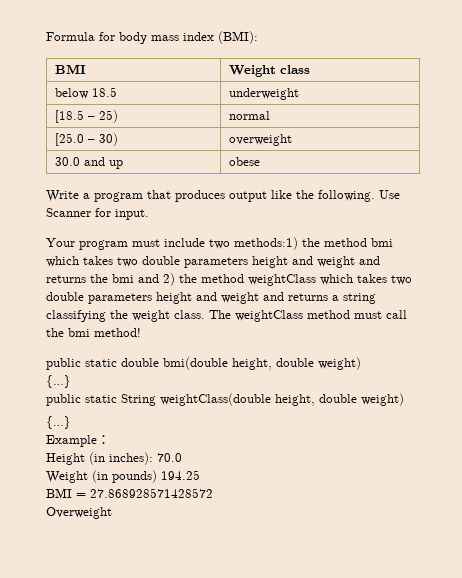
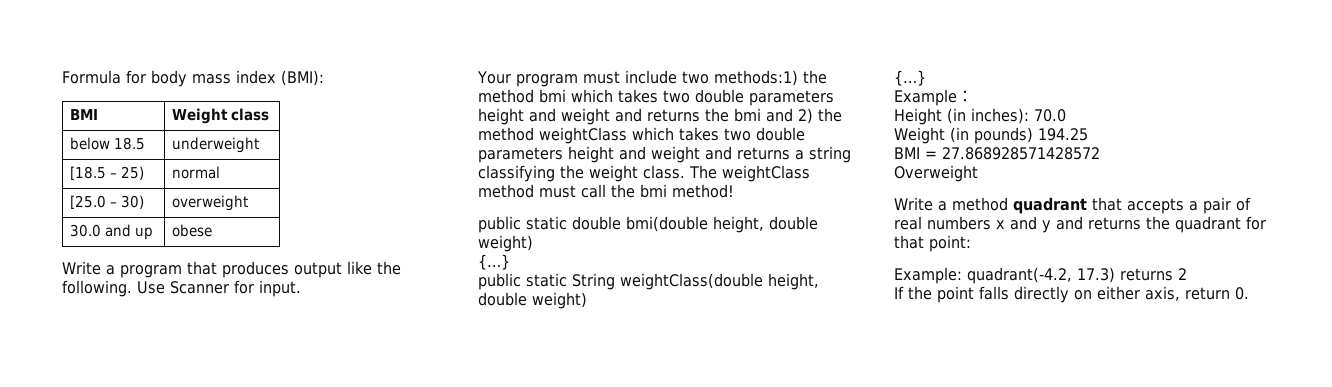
(112, 513) none -> [894,197,1251,214] [894,216,1266,233] [894,235,971,252] [894,267,1187,284] [894,286,1249,303] // Write a method quadrant that accepts a pair of real numbers x and y and returns the quadrant for that point: // Example: quadrant(-4.2, 17.3) returns 2 // If the point falls directly on either axis, return 0.

